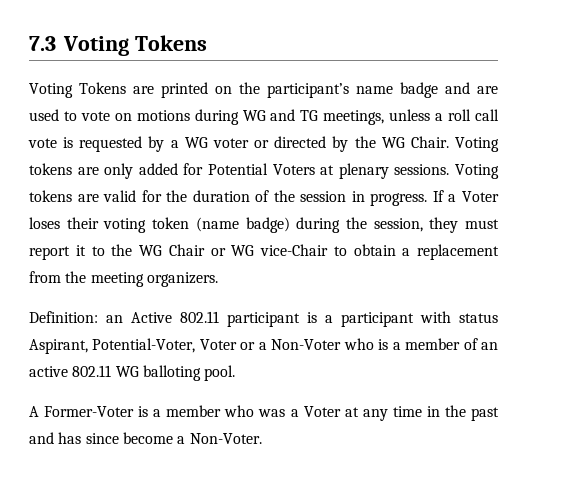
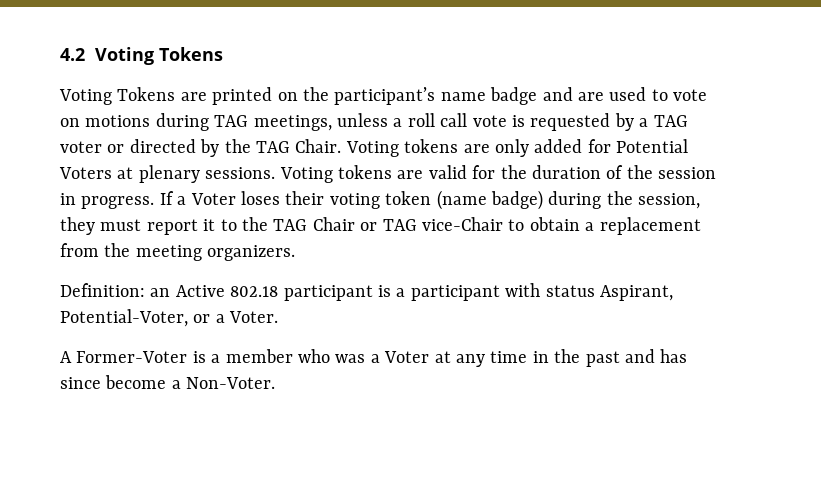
[29,36,56,51] 7.3 -> [60,48,85,61] 4.2
[242,109,319,121] WG and TG -> [214,115,249,127] TAG
[184,137,208,148] WG -> [653,115,688,127] TAG
[381,137,405,148] WG -> [256,141,290,153] TAG
[139,245,162,256] WG -> [273,219,308,231] TAG
[231,245,255,256] WG -> [382,219,417,231] TAG
[180,311,219,323] 802.11 -> [230,286,279,297] 802.18
[199,339,237,350] Voter -> (188, 318) none
[271,338,498,350] [29,365,236,381] Non-Voter who is a member of an active 802.11 WG balloting pool. -> [229,311,279,323] Voter.

